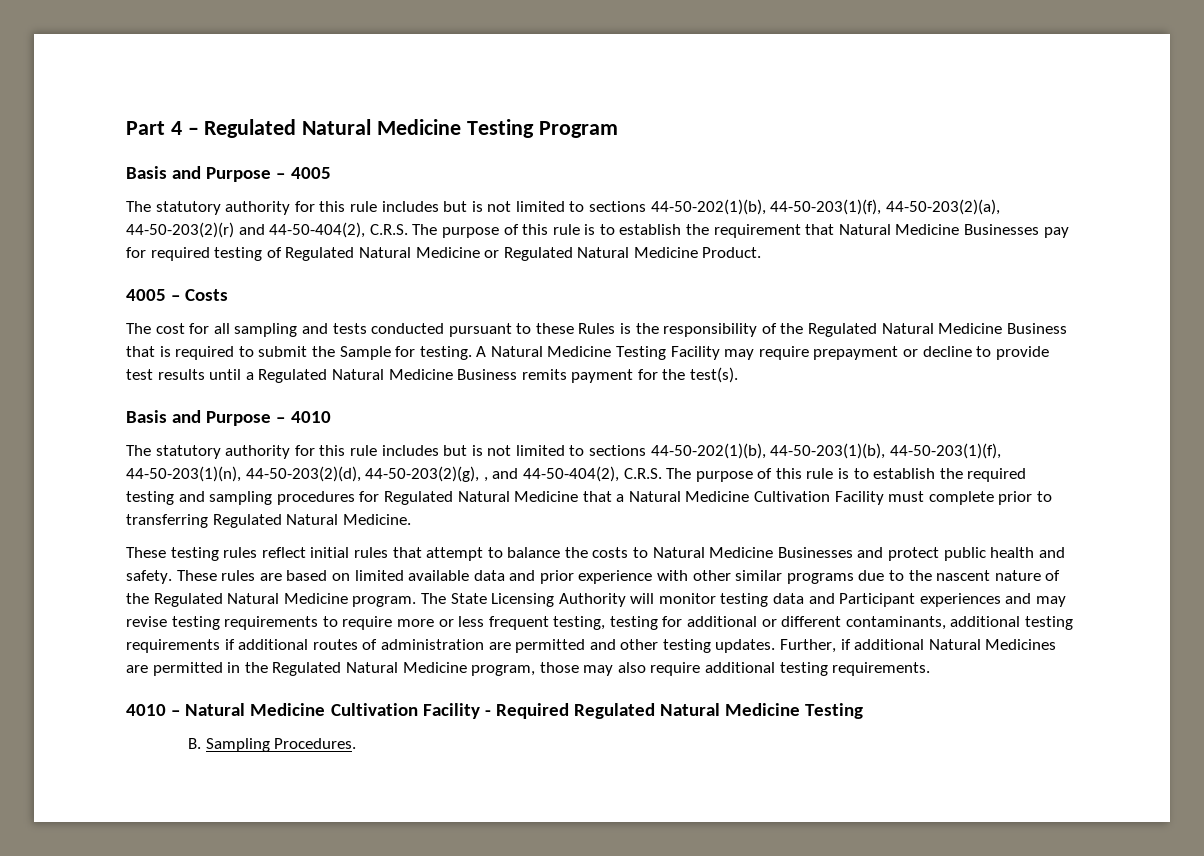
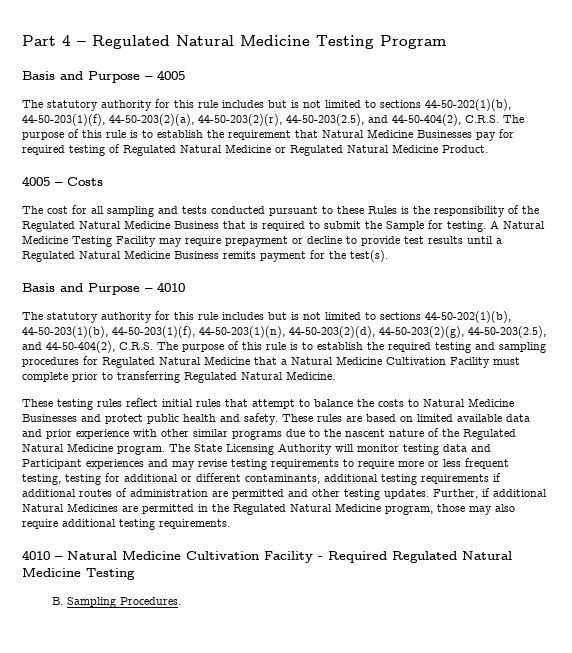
[126,222,234,238] 44-50-203(2)(r) -> [198,114,364,126] 44-50-203(2)(r), 44-50-203(2.5),
[483,477,488,482] , -> [468,326,546,338] 44-50-203(2.5),

